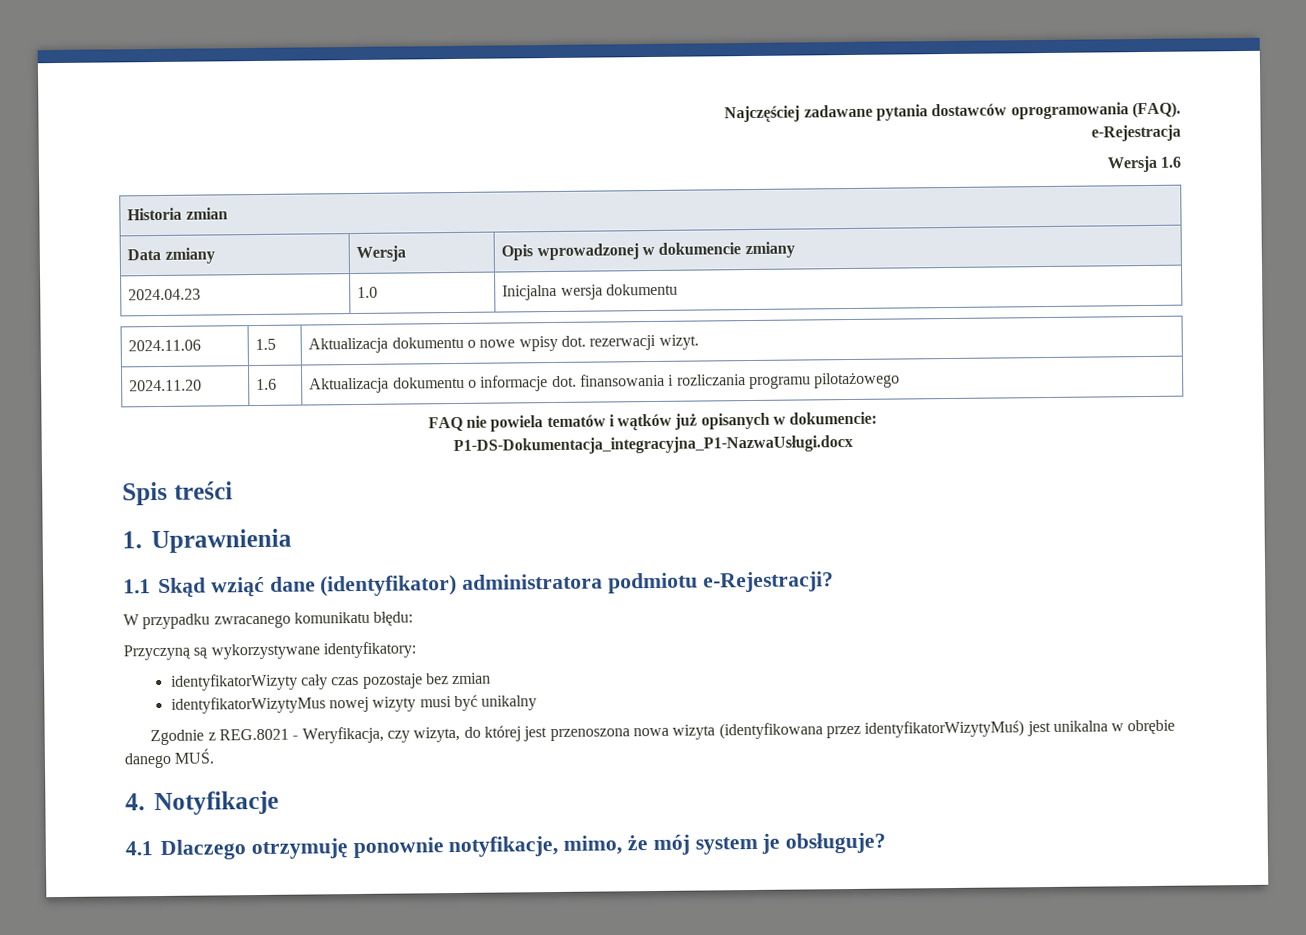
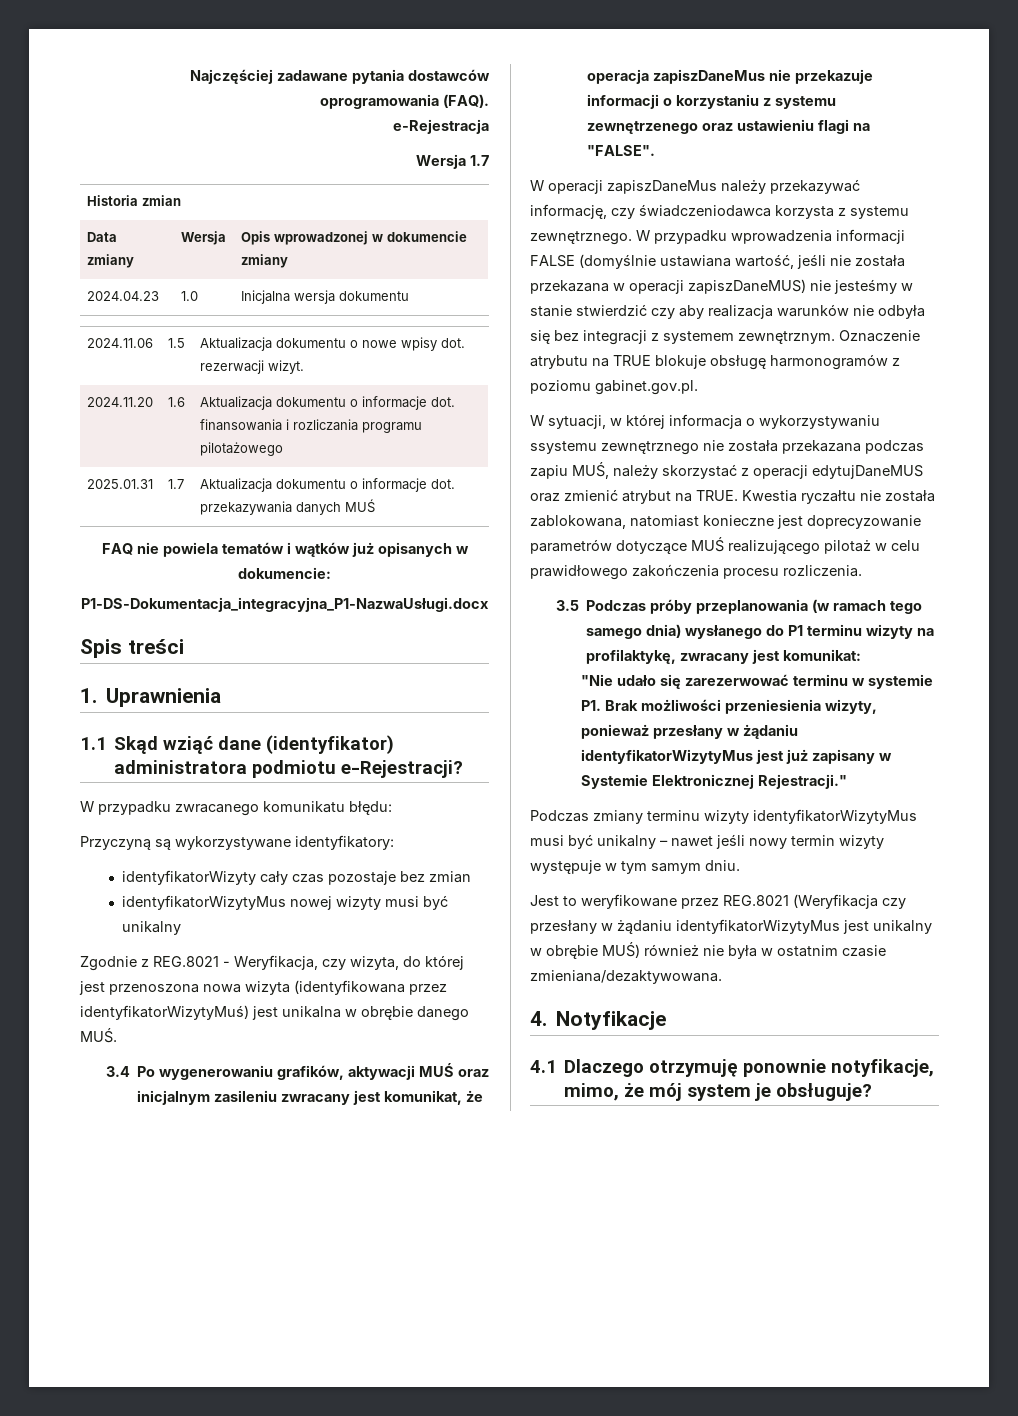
[1160,156,1181,168] 1.6 -> [470,155,489,166] 1.7
(901, 380) none -> [87,479,154,489] [168,479,185,489] [200,478,456,492] [200,499,376,515] // 2025.01.31 | 1.7 | Aktualizacja dokumentu o informacje dot. przekazywania danych MUŚ
(215, 756) none -> [105,1063,489,1080] [136,1090,483,1105] [586,69,873,84] [586,94,836,109] [586,119,870,134] [586,145,655,156] [530,179,860,194] [530,204,909,219] [530,229,905,245] [530,254,905,269] [530,279,913,294] [530,304,925,319] [530,330,920,345] [530,354,900,370] [530,380,698,395] [530,414,880,429] [530,440,924,455] [530,462,923,479] [530,489,935,504] [530,515,921,529] [530,537,920,555] [530,564,862,580] [555,599,922,614] [585,624,934,639] [585,649,861,664] [581,674,934,689] [581,699,878,714] [581,724,799,739] [581,749,893,764] [581,774,848,789] [530,809,917,824] [530,834,884,849] [530,860,740,874] [530,894,906,909] [530,919,932,934] [530,942,886,959] [530,970,722,984] // 3.4 Po wygenerowaniu grafików, aktywacji MUŚ oraz inicjalnym zasileniu zwracany jest komunikat, że operacja zapiszDaneMus nie przekazuje informacji o korzystaniu z systemu zewnętrzenego oraz ustawieniu flagi na "FALSE". // W operacji zapiszDaneMus należy przekazywać informację, czy świadczeniodawca korzysta z systemu zewnętrznego. W przypadku wprowadzenia informacji FALSE (domyślnie ustawiana wartość, jeśli nie została przekazana w operacji zapiszDaneMUS) nie jesteśmy w stanie stwierdzić czy aby realizacja warunków nie odbyła się bez integracji z systemem zewnętrznym. Oznaczenie atrybutu na TRUE blokuje obsługę harmonogramów z poziomu gabinet.gov.pl. // W sytuacji, w której informacja o wykorzystywaniu ssystemu zewnętrznego nie została przekazana podczas zapiu MUŚ, należy skorzystać z operacji edytujDaneMUS oraz zmienić atrybut na TRUE. Kwestia ryczałtu nie została zablokowana, natomiast konieczne jest doprecyzowanie parametrów dotyczące MUŚ realizującego pilotaż w celu prawidłowego zakończenia procesu rozliczenia. // 3.5 Podczas próby przeplanowania (w ramach tego samego dnia) wysłanego do P1 terminu wizyty na profilaktykę, zwracany jest komunikat: // "Nie udało się zarezerwować terminu w systemie P1. Brak możliwości przeniesienia wizyty, ponieważ przesłany w żądaniu identyfikatorWizytyMus jest już zapisany w Systemie Elektronicznej Rejestracji." // Podczas zmiany terminu wizyty identyfikatorWizytyMus musi być unikalny – nawet jeśli nowy termin wizyty występuje w tym samym dniu. // Jest to weryfikowane przez REG.8021 (Weryfikacja czy przesłany w żądaniu identyfikatorWizytyMus jest unikalny w obrębie MUŚ) również nie była w ostatnim czasie zmieniana/dezaktywowana.

